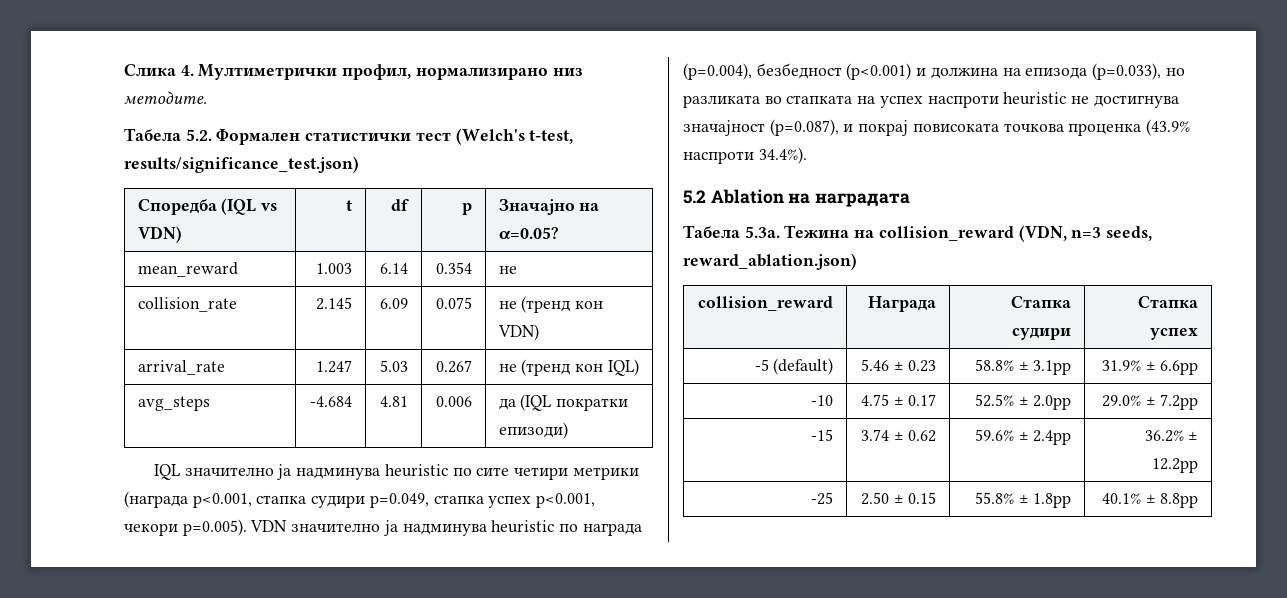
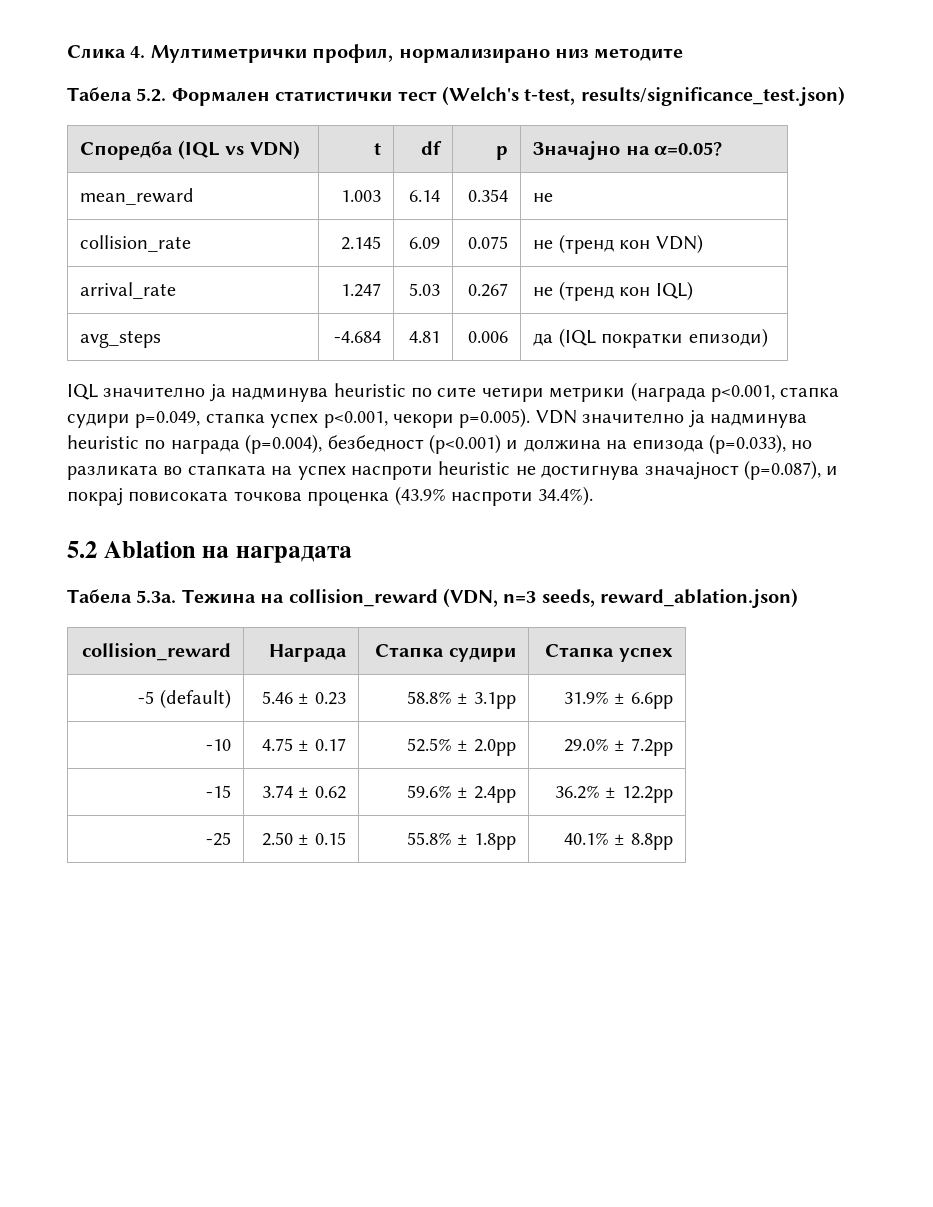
[124,91,207,104] методите. -> [594,48,684,61] методите

